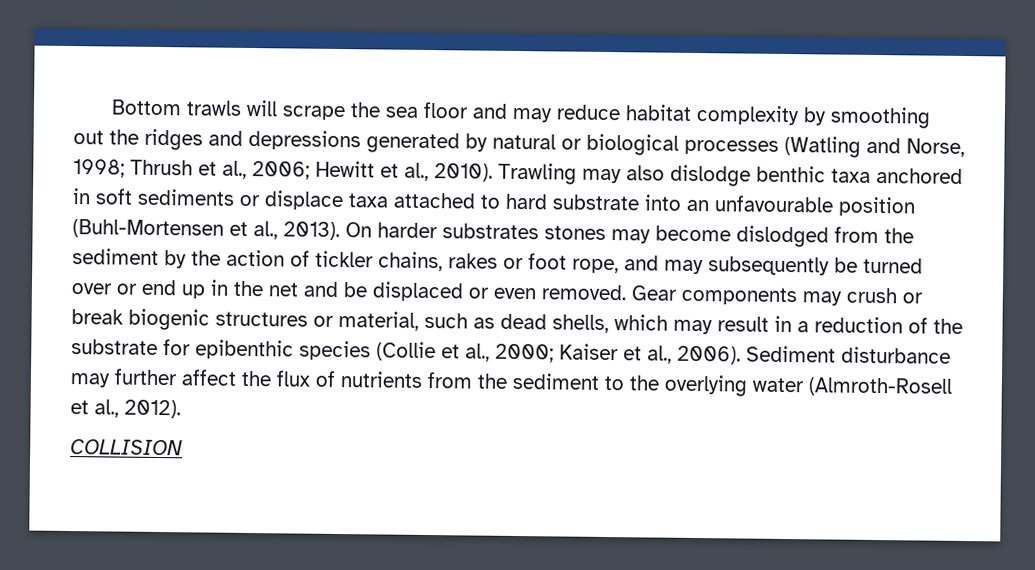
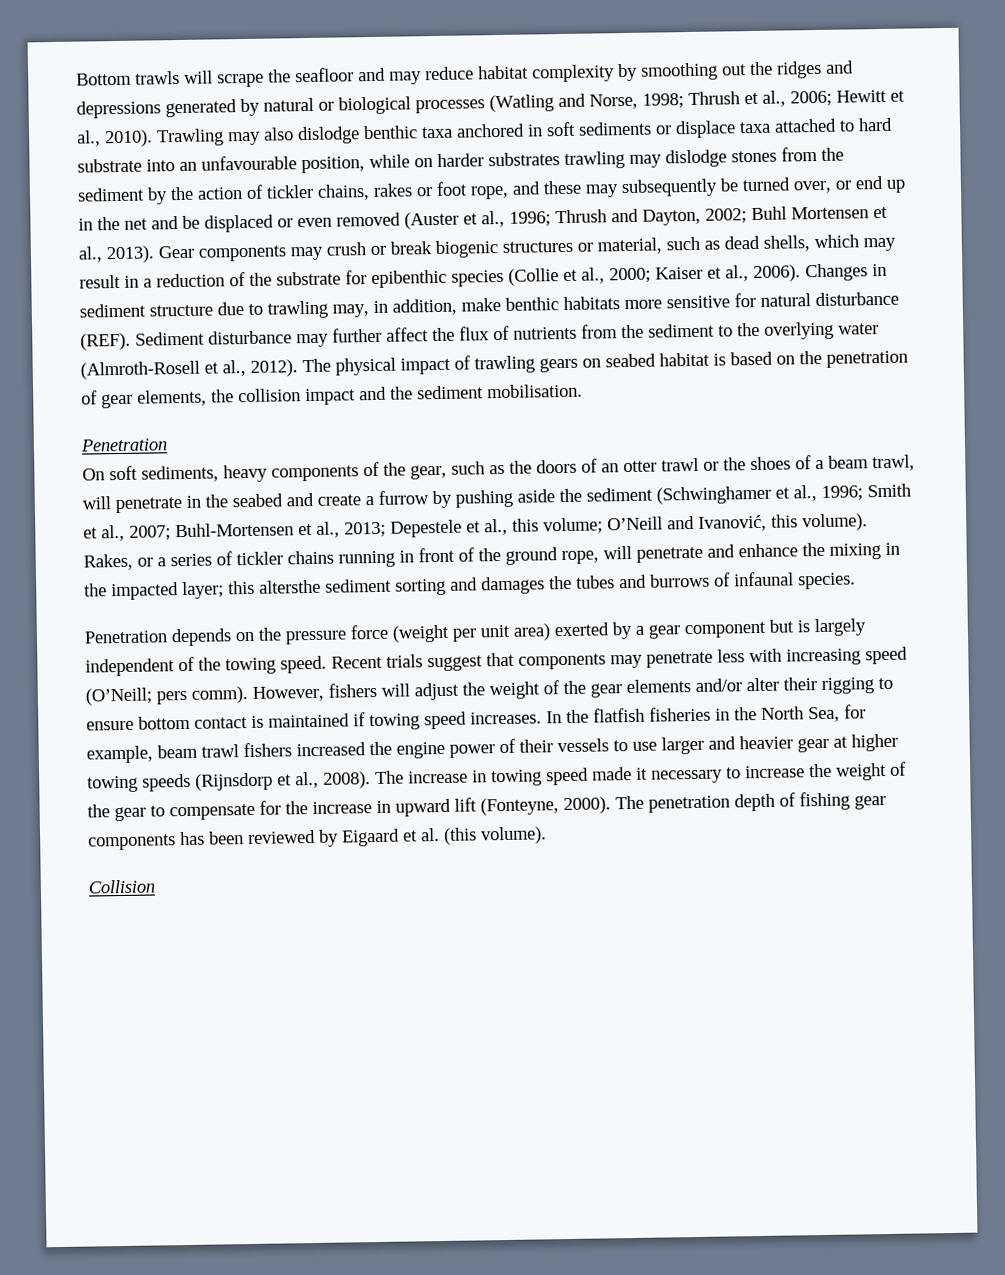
[384,101,469,119] sea floor -> [295,67,354,83] seafloor
[838,196,916,217] [72,219,829,248] position (Buhl-Mortensen et al., 2013). On harder substrates stones may become dislodged -> [301,149,777,174] position, while on harder substrates trawling may dislodge stones
(659, 263) none -> [543,180,582,195] these
[71,283,112,295] over -> [793,180,832,194] over,
[541,284,627,301] removed. -> [336,206,888,230] [78,245,155,264] removed (Auster et al., 1996; Thrush and Dayton, 2002; Buhl Mortensen et al., 2013).
(741, 355) none -> [805,263,887,282] [79,291,899,319] [80,332,131,351] Changes in sediment structure due to trawling may, in addition, make benthic habitats more sensitive for natural disturbance (REF).
[70,439,183,456] // COLLISION -> [302,350,908,376] [81,383,583,409] [80,438,168,452] [82,454,915,483] [82,483,911,514] [83,513,868,542] [83,542,900,571] [84,571,856,601] [84,618,867,647] [85,646,908,677] [85,677,893,706] [86,704,866,731] [86,733,898,764] [87,761,907,793] [87,791,886,822] [88,826,547,851] [88,879,155,894] The physical impact of trawling gears on seabed habitat is based on the penetration of gear elements, the collision impact and the sediment mobilisation. // Penetration // On soft sediments, heavy components of the gear, such as the doors of an otter trawl or the shoes of a beam trawl, will penetrate in the seabed and create a furrow by pushing aside the sediment (Schwinghamer et al., 1996; Smith et al., 2007; Buhl-Mortensen et al., 2013; Depestele et al., this volume; O’Neill and Ivanović, this volume). Rakes, or a series of tickler chains running in front of the ground rope, will penetrate and enhance the mixing in the impacted layer; this altersthe sediment sorting and damages the tubes and burrows of infaunal species. // Penetration depends on the pressure force (weight per unit area) exerted by a gear component but is largely independent of the towing speed. Recent trials suggest that components may penetrate less with increasing speed (O’Neill; pers comm). However, fishers will adjust the weight of the gear elements and/or alter their rigging to ensure bottom contact is maintained if towing speed increases. In the flatfish fisheries in the North Sea, for example, beam trawl fishers increased the engine power of their vessels to use larger and heavier gear at higher towing speeds (Rijnsdorp et al., 2008). The increase in towing speed made it necessary to increase the weight of the gear to compensate for the increase in upward lift (Fonteyne, 2000). The penetration depth of fishing gear components has been reviewed by Eigaard et al. (this volume). // Collision

